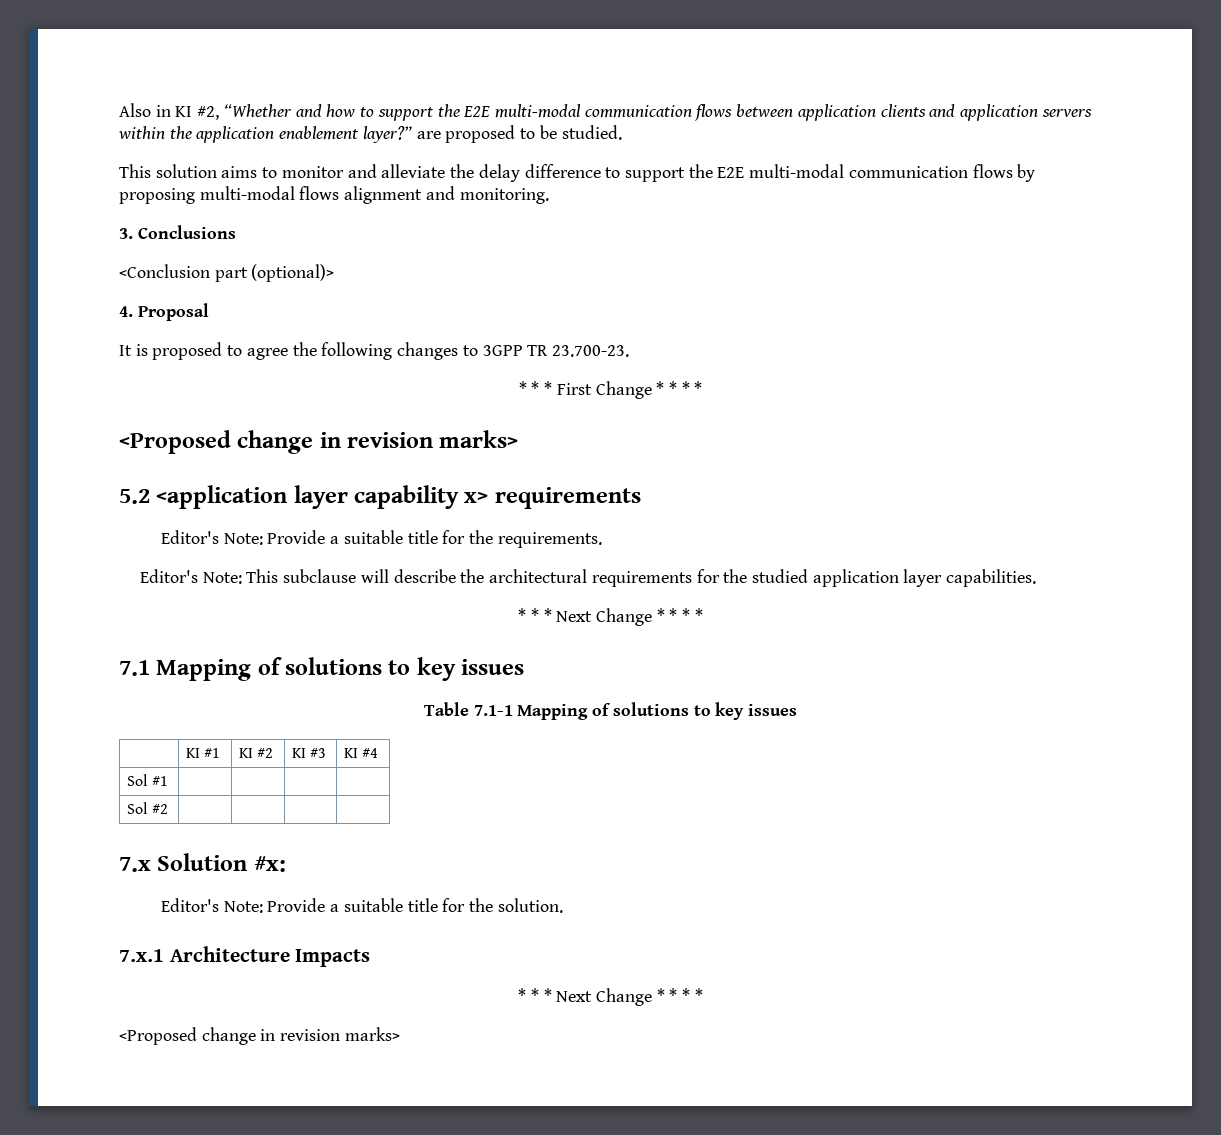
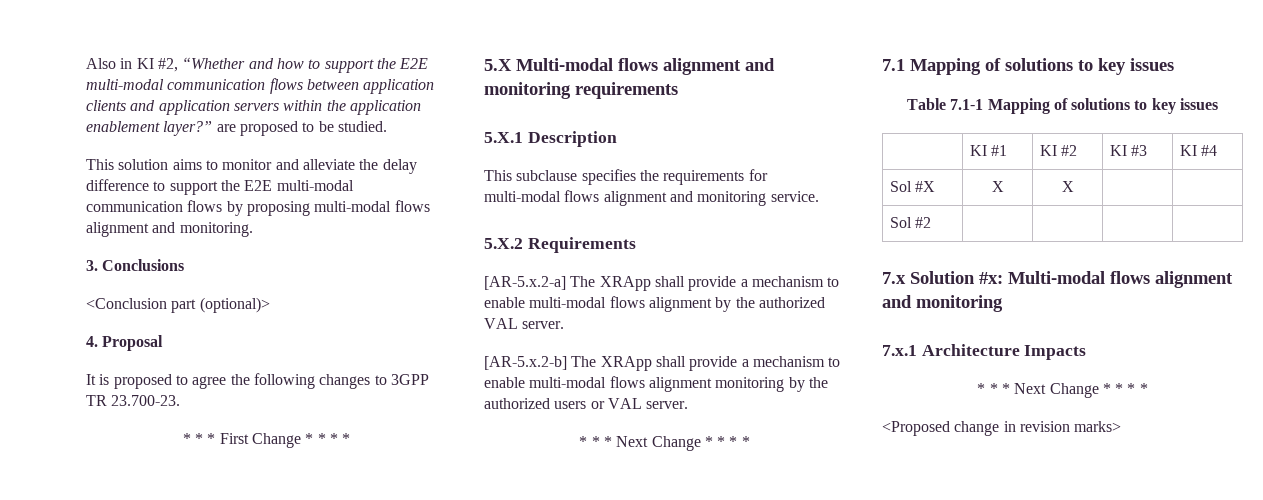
[119,430,519,454] [119,485,641,509] [161,530,602,548] [140,569,1037,587] <Proposed change in revision marks> // 5.2 <application layer capability x> requirements // Editor's Note: Provide a suitable title for the requirements. // Editor's Note: This subclause will describe the architectural requirements for the studied application layer capabilities. -> [484,58,775,75] [484,82,678,99] [484,131,617,147] [484,169,768,185] [484,190,819,206] [484,237,636,253] [484,276,840,291] [484,296,825,312] [484,318,565,329] [484,356,841,371] [484,376,828,392] [484,398,689,409] 5.X Multi-modal flows alignment and monitoring requirements // 5.X.1 Description // This subclause specifies the requirements for multi-modal flows alignment and monitoring service. // 5.X.2 Requirements // [AR-5.x.2-a] The XRApp shall provide a mechanism to enable multi-modal flows alignment by the authorized VAL server. // [AR-5.x.2-b] The XRApp shall provide a mechanism to enable multi-modal flows alignment monitoring by the authorized users or VAL server.
[152,776,169,786] #1 | | -> [915,181,936,192] [991,181,1004,192] [1061,181,1074,192] #X | X | X
[161,898,563,913] // Editor's Note: Provide a suitable title for the solution. -> [1008,271,1233,288] [882,295,1003,312] Multi-modal flows alignment and monitoring

